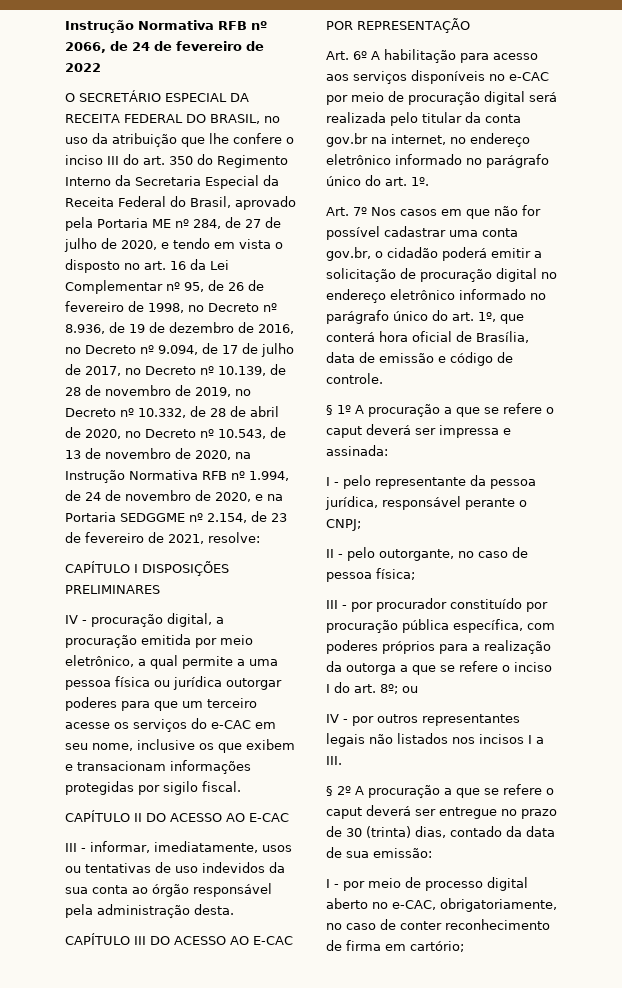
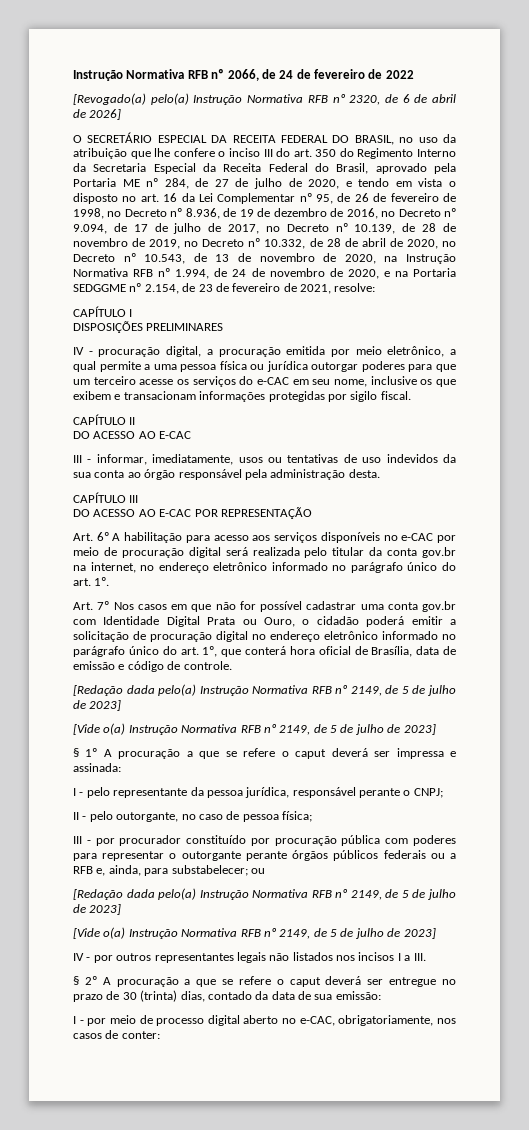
(101, 67) none -> [73,93,456,105] [73,109,122,120] // [Revogado(a) pelo(a) Instrução Normativa RFB nº 2320, de 6 de abril de 2026]
(138, 568) none -> (133, 313) //
(142, 817) none -> (136, 421) //
(146, 940) none -> (139, 499) //
[326,247,371,261] gov.br, -> [422,601,456,612] [73,616,295,627] gov.br com Identidade Digital Prata ou Ouro,
(383, 378) none -> [73,684,457,696] [73,700,122,711] [73,723,436,735] // [Redação dada pelo(a) Instrução Normativa RFB nº 2149, de 5 de julho de 2023] // [Vide o(a) Instrução Normativa RFB nº 2149, de 5 de julho de 2023]
[453,619,523,633] específica, -> (381, 840) none
[382,640,551,654] [326,661,552,675] [326,682,418,694] próprios para a realização da outorga a que se refere o inciso I do art. 8º; ou -> [73,850,457,861] [73,865,265,876] [73,888,457,900] [73,904,122,915] [73,927,436,939] para representar o outorgante perante órgãos públicos federais ou a RFB e, ainda, para substabelecer; ou // [Redação dada pelo(a) Instrução Normativa RFB nº 2149, de 5 de julho de 2023] // [Vide o(a) Instrução Normativa RFB nº 2149, de 5 de julho de 2023]
[326,919,550,930] [326,940,464,952] no caso de conter reconhecimento de firma em cartório; -> [436,1018,456,1024] [73,1030,160,1039] nos casos de conter:

